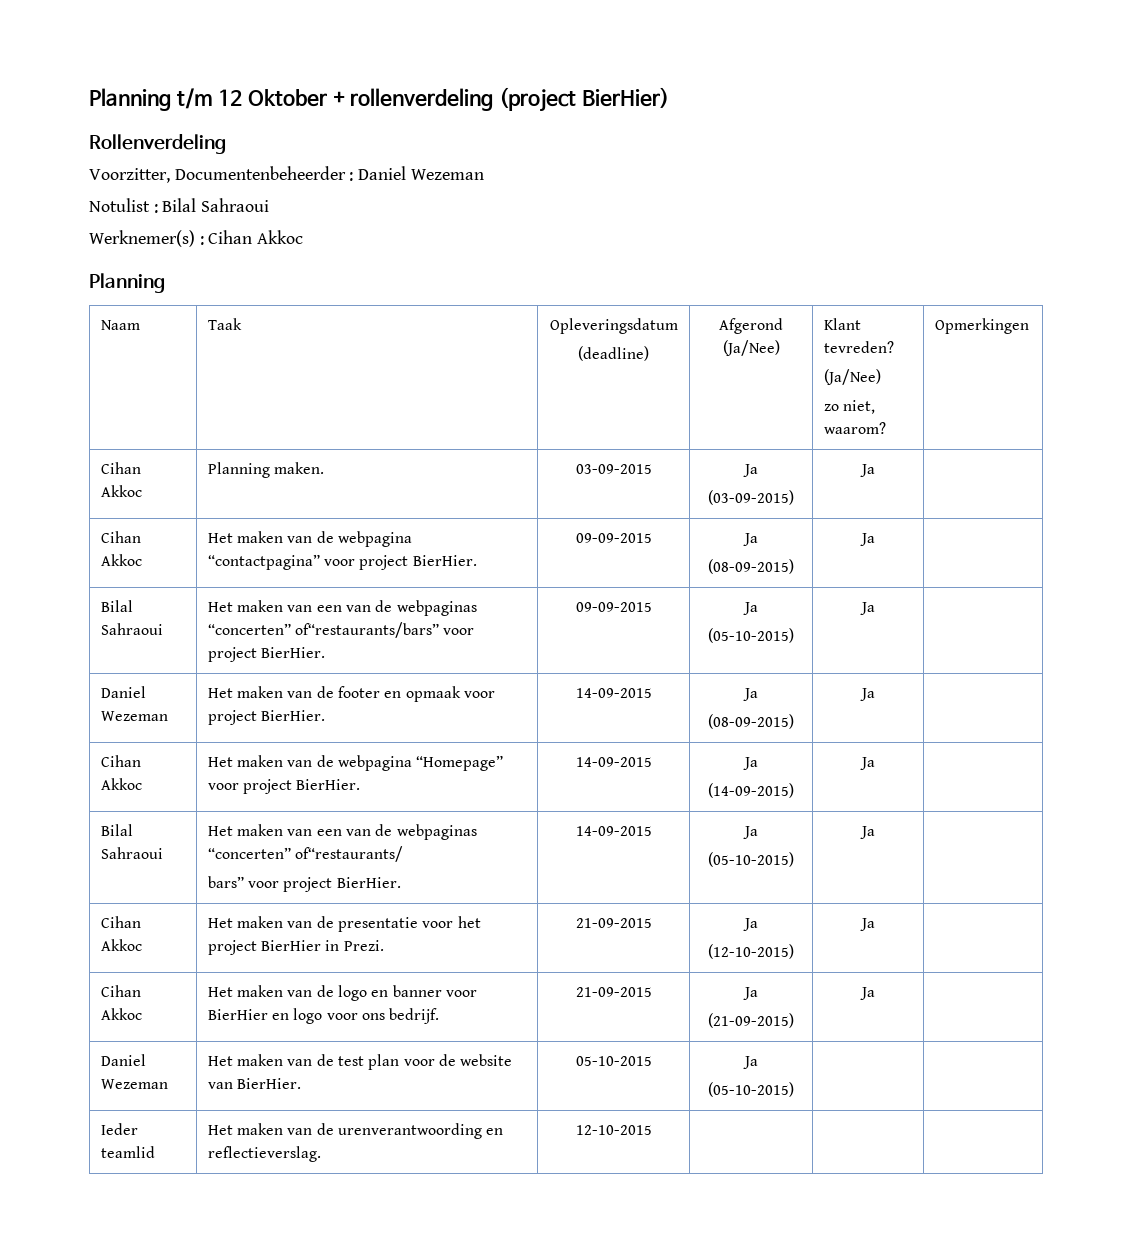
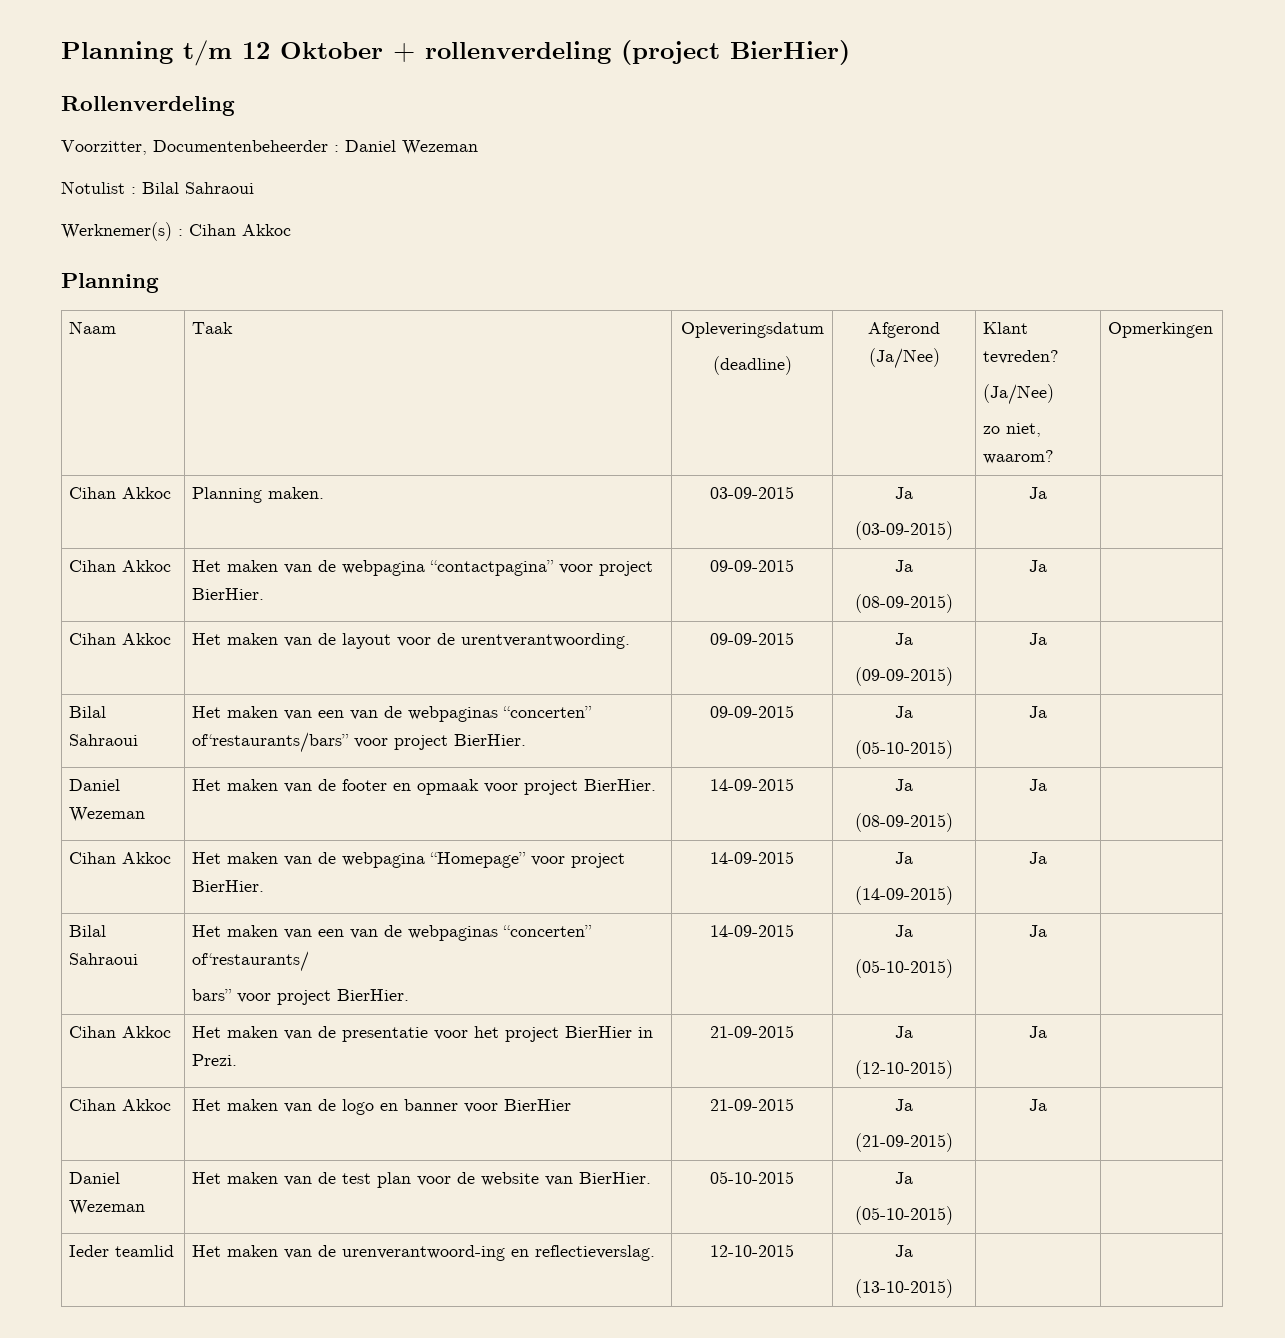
(875, 539) none -> [69,633,172,645] [192,633,631,649] [710,632,794,645] [895,633,913,645] [855,667,953,686] [1029,633,1047,645] // Cihan Akkoc | Het maken van de layout voor de urentverantwoording. | 09-09-2015 | Ja // (09-09-2015) | Ja |
[272,1008,440,1024] en logo voor ons bedrijf. -> (572, 1105) none
[337,1123,482,1139] urenverantwoording -> [342,1245,506,1261] urenverantwoord-ing
(652, 1130) none -> [895,1245,913,1257] [855,1279,953,1298] Ja // (13-10-2015)

